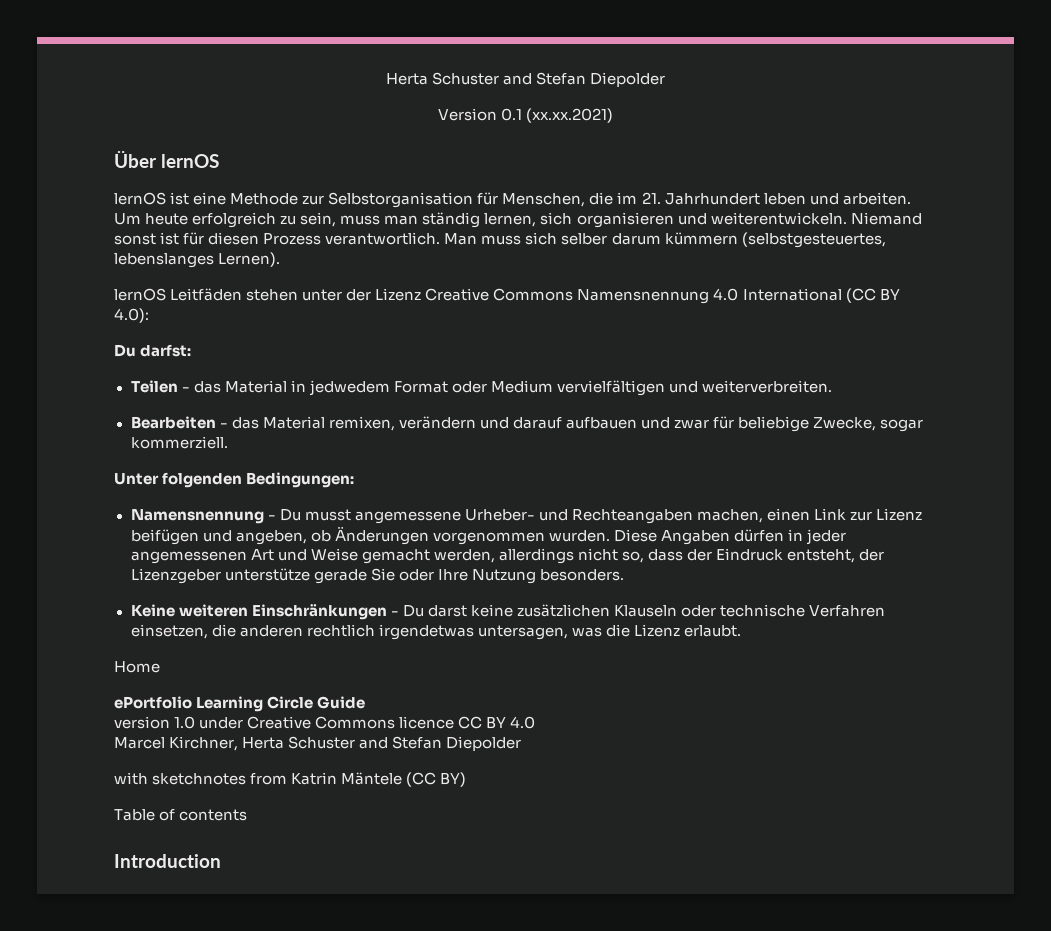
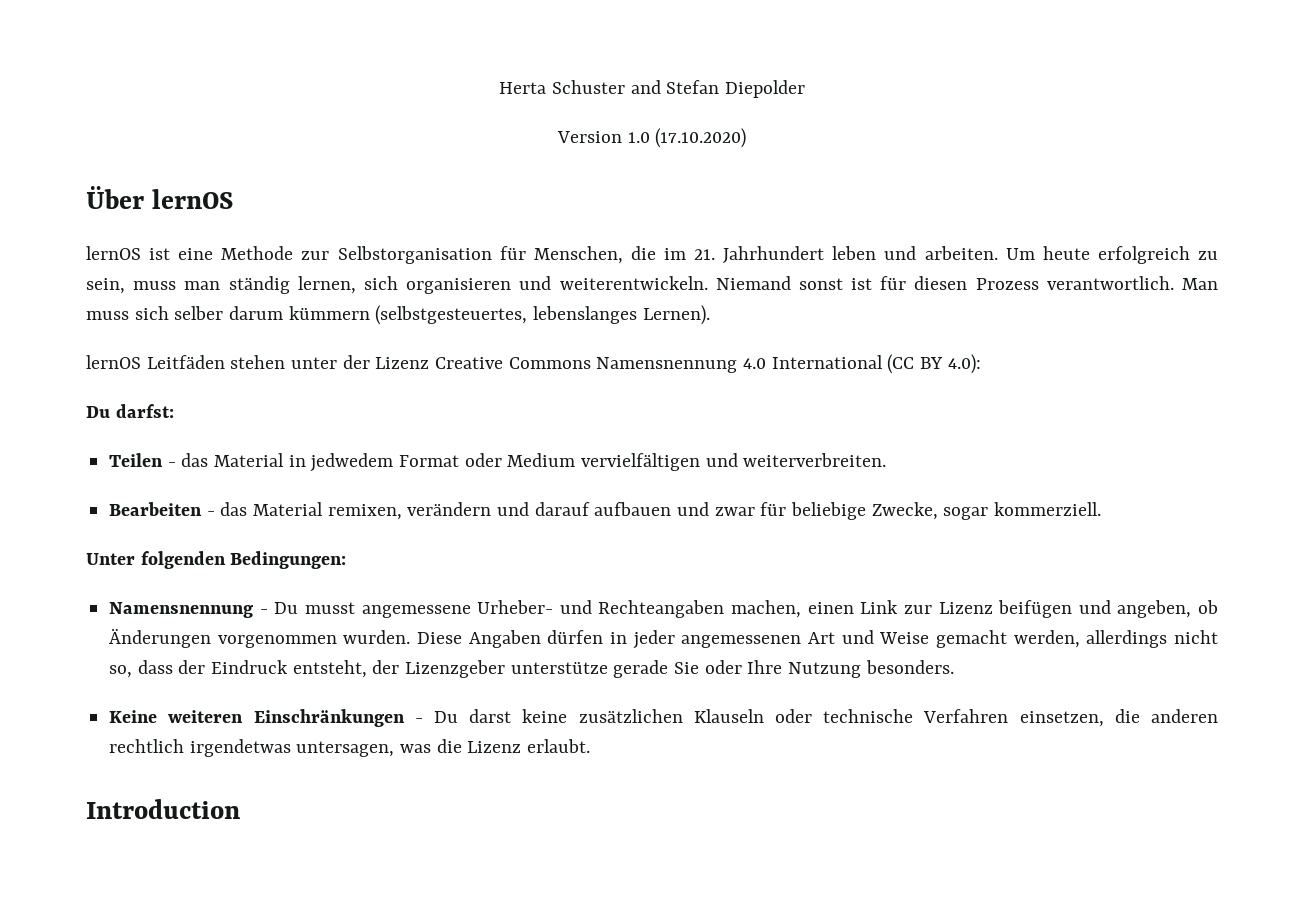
[501,108,614,123] 0.1 (xx.xx.2021) -> [627,128,747,148] 1.0 (17.10.2020)
[114,661,160,673] [114,696,366,712] [114,716,536,729] [114,736,522,751] [114,772,467,787] [114,809,248,821] // Home // ePortfolio Learning Circle Guide // version 1.0 under Creative Commons licence CC BY 4.0 // Marcel Kirchner, Herta Schuster and Stefan Diepolder // with sketchnotes from Katrin Mäntele (CC BY) // Table of contents -> (591, 746) none

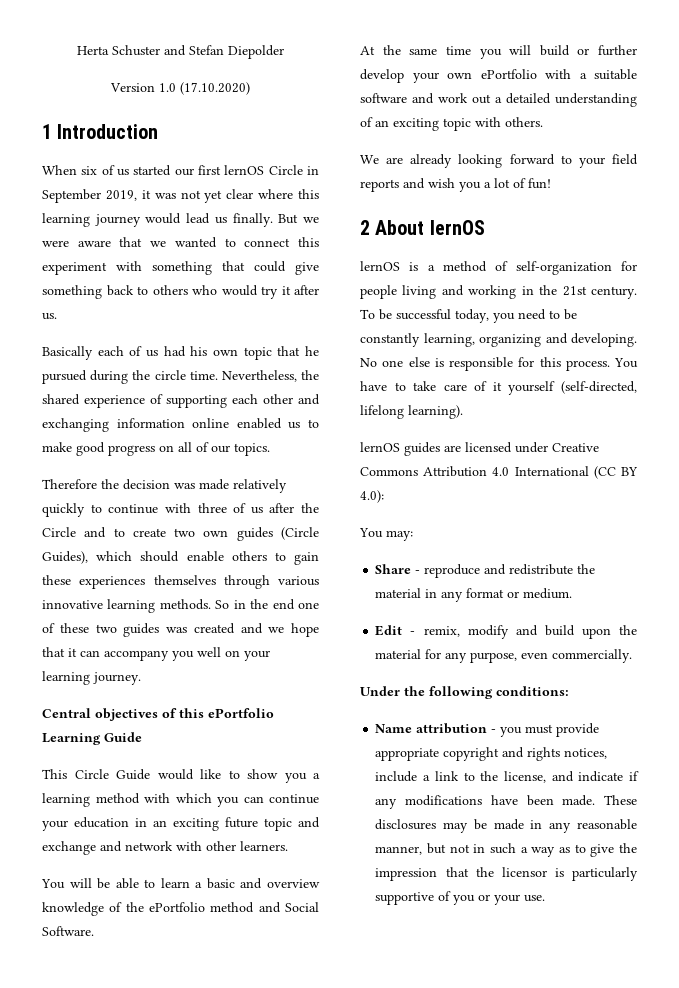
[86,186,233,209] [86,246,1218,264] [86,276,1218,294] [86,305,710,325] [86,355,430,369] Über lernOS // lernOS ist eine Methode zur Selbstorganisation für Menschen, die im 21. Jahrhundert leben und arbeiten. Um heute erfolgreich zu sein, muss man ständig lernen, sich organisieren und weiterentwickeln. Niemand sonst ist für diesen Prozess verantwortlich. Man muss sich selber darum kümmern (selbstgesteuertes, lebenslanges Lernen). // lernOS Leitfäden stehen unter der Lizenz -> [42,124,159,139] [42,165,319,176] [42,189,319,203] [42,213,320,227] [42,237,320,248] [42,261,319,275] [42,285,319,299] [42,313,57,320] [42,346,319,360] [42,370,319,384] [42,394,320,408] [42,418,319,432] [42,442,270,456] [42,479,287,493] [42,503,319,517] [42,527,319,541] [42,551,319,565] [42,575,319,589] [42,599,319,613] [42,623,319,637] [42,647,270,661] [42,671,141,685] [42,708,274,721] [42,732,142,745] [42,769,320,783] [42,793,319,807] [42,817,320,831] [42,841,288,855] [41,878,320,889] [42,902,319,916] [42,926,94,936] [360,45,637,59] [360,69,637,83] [360,93,637,107] [360,117,543,131] [360,154,638,168] [360,178,551,192] [360,220,485,235] [360,261,637,275] [360,285,637,299] [360,309,577,323] [360,333,637,347] [360,357,638,371] [360,381,637,395] [360,405,463,419] [360,442,548,456] 1 Introduction // When six of us started our first lernOS Circle in September 2019, it was not yet clear where this learning journey would lead us finally. But we were aware that we wanted to connect this experiment with something that could give something back to others who would try it after us. // Basically each of us had his own topic that he pursued during the circle time. Nevertheless, the shared experience of supporting each other and exchanging information online enabled us to make good progress on all of our topics. // Therefore the decision was made relatively quickly to continue with three of us after the Circle and to create two own guides (Circle Guides), which should enable others to gain these experiences themselves through various innovative learning methods. So in the end one of these two guides was created and we hope that it can accompany you well on your learning journey. // Central objectives of this ePortfolio Learning Guide // This Circle Guide would like to show you a learning method with which you can continue your education in an exciting future topic and exchange and network with other learners. // You will be able to learn a basic and overview knowledge of the ePortfolio method and Social Software. // At the same time you will build or further develop your own ePortfolio with a suitable software and work out a detailed understanding of an exciting topic with others. // We are already looking forward to your field reports and wish you a lot of fun! // 2 About lernOS // lernOS is a method of self-organization for people living and working in the 21st century. To be successful today, you need to be constantly learning, organizing and developing. No one else is responsible for this process. You have to take care of it yourself (self-directed, lifelong learning). // lernOS guides are licensed under
[596,357,738,373] Namensnennung -> [423,466,488,477] Attribution
[86,404,174,418] [109,453,887,472] [109,502,1102,520] [86,551,347,569] [109,600,1218,618] [109,628,1218,649] [109,660,954,678] [109,709,1218,727] [109,739,591,757] [86,799,240,819] Du darfst: // Teilen - das Material in jedwedem Format oder Medium vervielfältigen und weiterverbreiten. // Bearbeiten - das Material remixen, verändern und darauf aufbauen und zwar für beliebige Zwecke, sogar kommerziell. // Unter folgenden Bedingungen: // Namensnennung - Du musst angemessene Urheber- und Rechteangaben machen, einen Link zur Lizenz beifügen und angeben, ob Änderungen vorgenommen wurden. Diese Angaben dürfen in jeder angemessenen Art und Weise gemacht werden, allerdings nicht so, dass der Eindruck entsteht, der Lizenzgeber unterstütze gerade Sie oder Ihre Nutzung besonders. // Keine weiteren Einschränkungen - Du darst keine zusätzlichen Klauseln oder technische Verfahren einsetzen, die anderen rechtlich irgendetwas untersagen, was die Lizenz erlaubt. // Introduction -> [359,528,413,541] [375,564,596,578] [375,588,573,602] [375,625,637,639] [375,649,633,663] [360,686,569,699] [375,723,600,737] [375,747,608,761] [375,771,639,783] [375,795,637,809] [375,819,637,833] [375,843,637,857] [375,867,638,881] [375,891,546,905] You may: // Share - reproduce and redistribute the material in any format or medium. // Edit - remix, modify and build upon the material for any purpose, even commercially. // Under the following conditions: // Name attribution - you must provide appropriate copyright and rights notices, include a link to the license, and indicate if any modifications have been made. These disclosures may be made in any reasonable manner, but not in such a way as to give the impression that the licensor is particularly supportive of you or your use.

